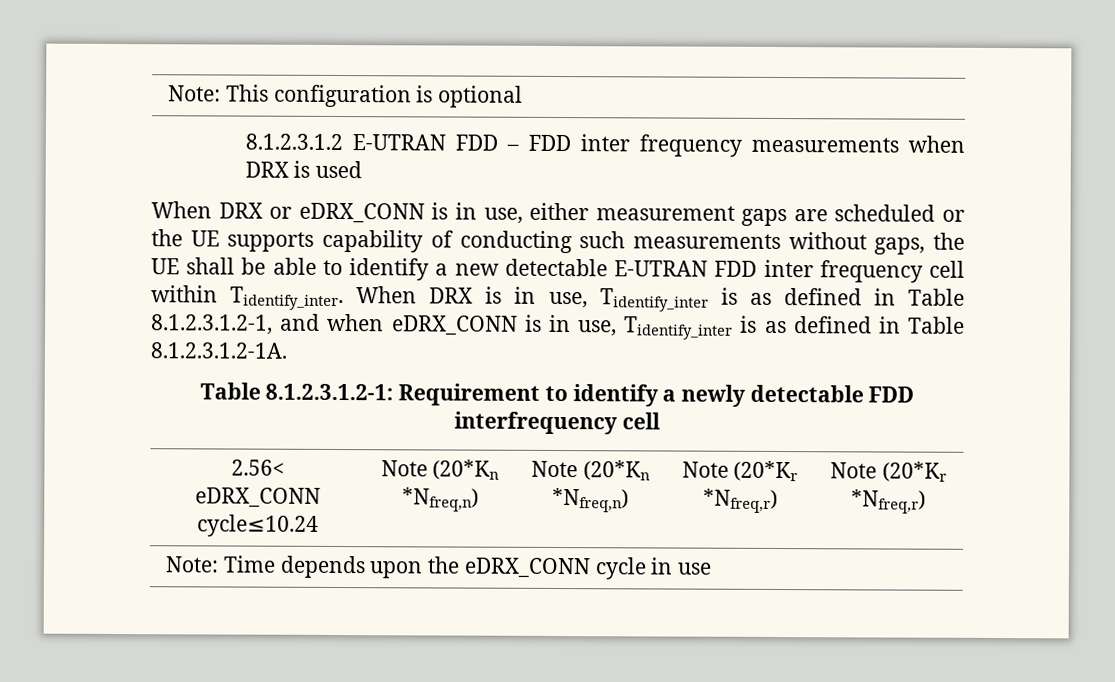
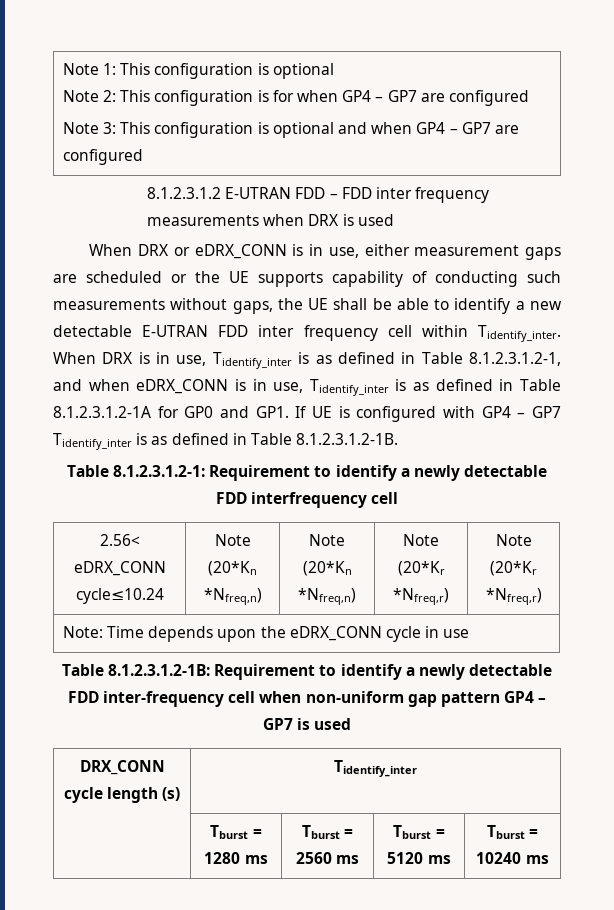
[168,84,524,108] Note: This configuration is optional -> [62,63,334,79] [62,90,529,106] [62,122,519,138] [62,149,143,165] Note 1: This configuration is optional // Note 2: This configuration is for when GP4 – GP7 are configured // Note 3: This configuration is optional and when GP4 – GP7 are configured
[150,342,287,359] 8.1.2.3.1.2-1A. -> [53,406,561,422] [53,433,399,450] 8.1.2.3.1.2-1A for GP0 and GP1. If UE is configured with GP4 – GP7 Tidentify_inter is as defined in Table 8.1.2.3.1.2-1B.
(711, 568) none -> [61,664,553,680] [67,691,547,707] [262,718,352,730] [79,760,165,775] [63,787,181,803] [334,760,417,777] [210,825,262,839] [204,852,268,864] [301,825,354,839] [295,852,360,864] [393,825,445,839] [387,852,451,864] [486,825,539,839] [476,852,549,864] // Table 8.1.2.3.1.2-1B: Requirement to identify a newly detectable FDD inter-frequency cell when non-uniform gap pattern GP4 – GP7 is used // DRX_CONN cycle length (s) | Tidentify_inter // | Tburst = 1280 ms | Tburst = 2560 ms | Tburst = 5120 ms | Tburst = 10240 ms

